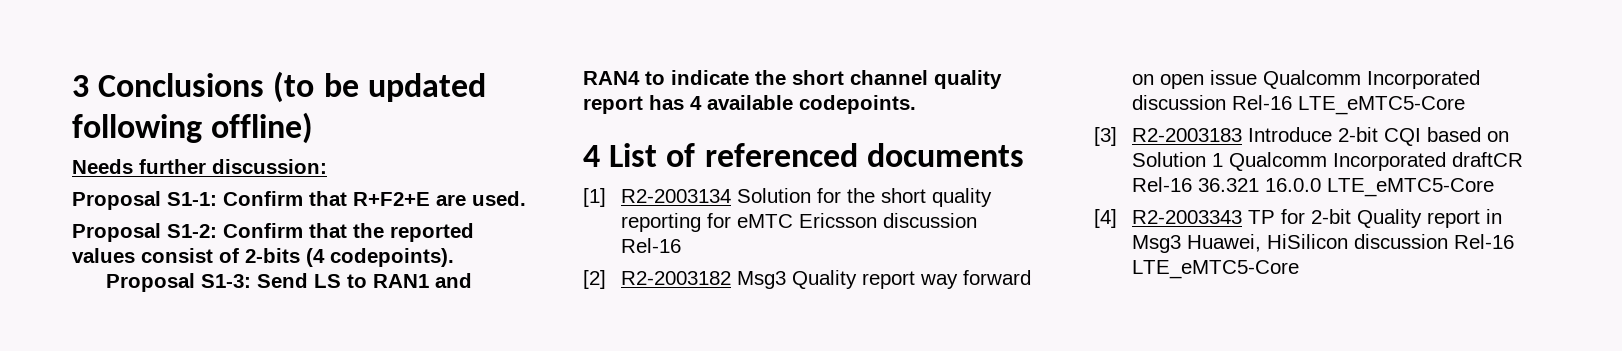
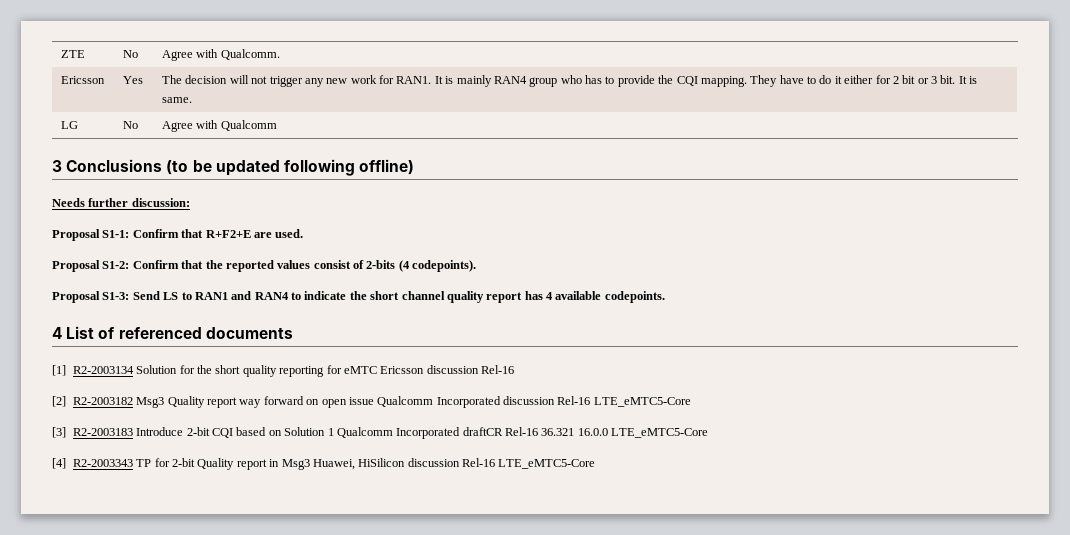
(72, 86) none -> [61,50,86,58] [123,50,139,58] [162,49,280,61] [61,76,106,84] [123,76,144,84] [162,75,978,87] [162,97,193,103] [61,121,79,129] [123,121,139,129] [162,120,277,132] ZTE | No | Agree with Qualcomm. // Ericsson | Yes | The decision will not trigger any new work for RAN1. It is mainly RAN4 group who has to provide the CQI mapping. They have to do it either for 2 bit or 3 bit. It is same. // LG | No | Agree with Qualcomm //

